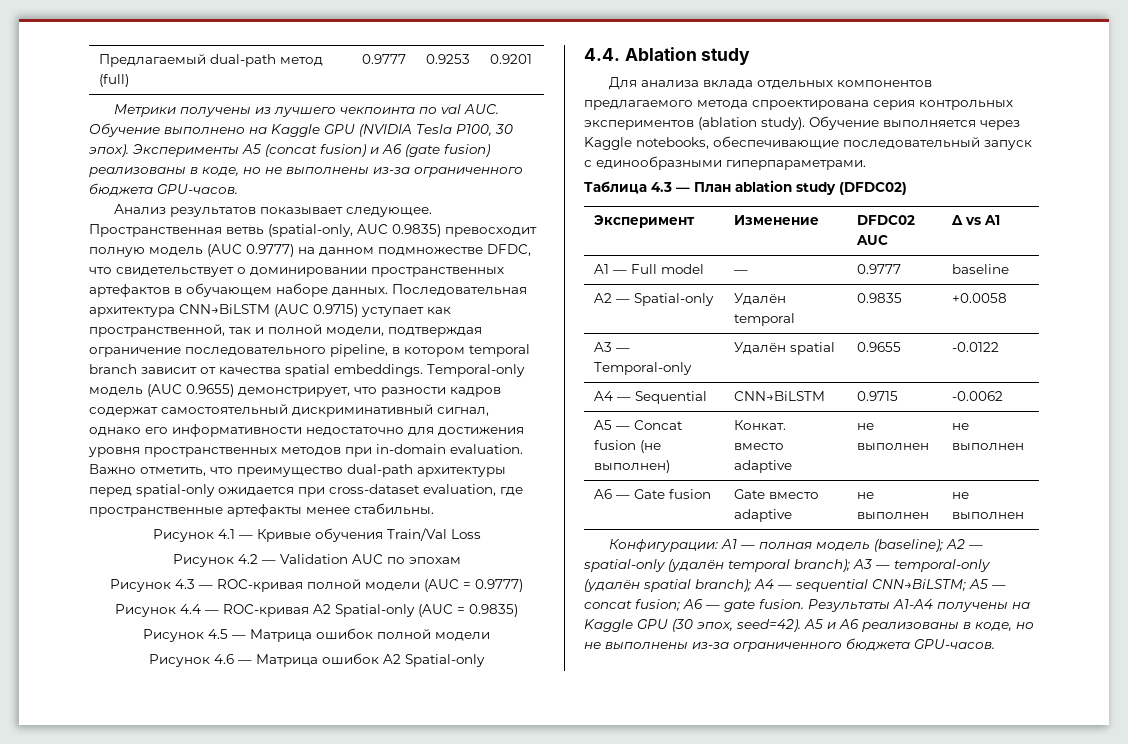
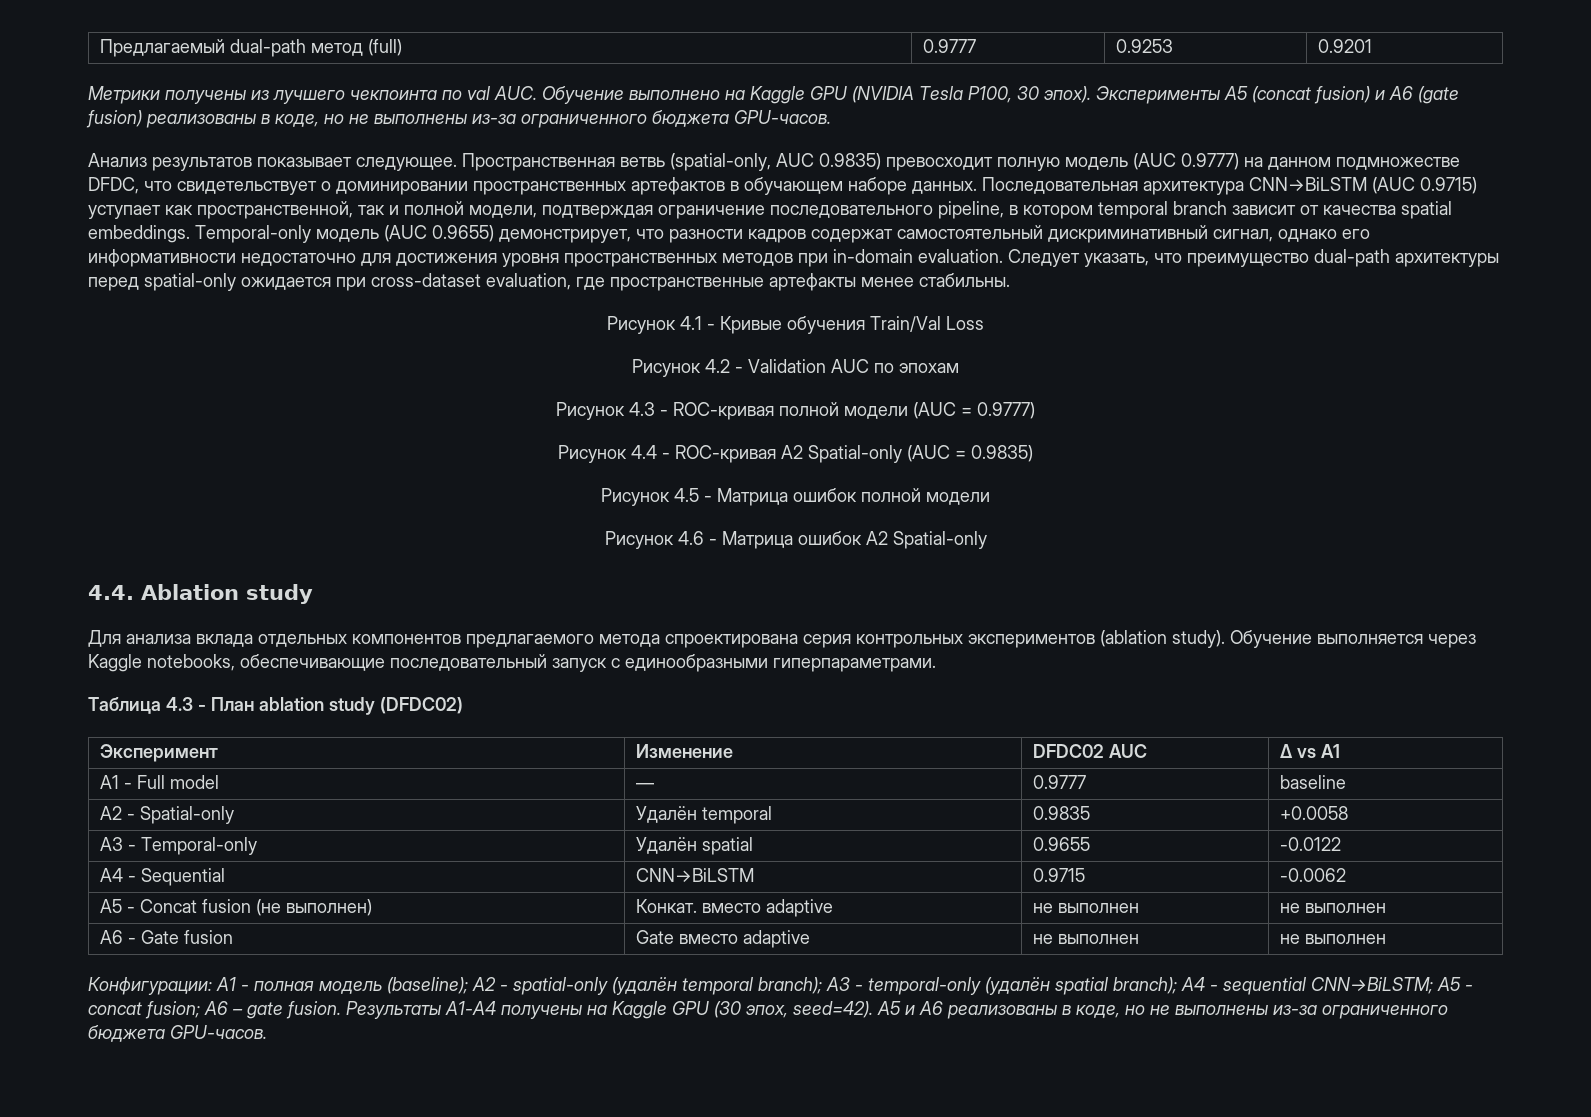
[89,464,206,476] Важно отметить, -> [1008,249,1149,267] Следует указать,
[238,535,253,539] — -> [707,324,715,330] -
[261,560,276,564] — -> [735,367,743,373] -
[199,585,213,589] — -> [660,410,668,416] -
[205,610,219,614] — -> [662,453,670,459] -
[232,635,246,639] — -> [704,496,712,502] -
[238,660,252,664] — -> [708,539,717,545] -
[676,187,690,192] — -> [198,705,206,711] -
[612,270,627,274] — -> [123,783,132,789] -
[615,299,630,303] — -> [126,814,135,820] -
[615,348,630,352] — -> [127,845,136,851] -
[616,397,631,401] — -> [127,876,136,882] -
[615,426,630,430] — -> [126,907,135,913] -
[615,495,630,499] — -> [127,938,136,944] -
[740,545,756,549] — -> [241,985,249,991] -
[968,545,984,549] — -> [500,985,508,991] -
[875,565,890,569] — -> [855,985,863,991] -
[777,585,792,589] — -> [1210,985,1218,991] -
[991,585,1006,589] — -> [1465,985,1473,991] -
[705,605,720,609] — -> [233,1009,243,1015] –

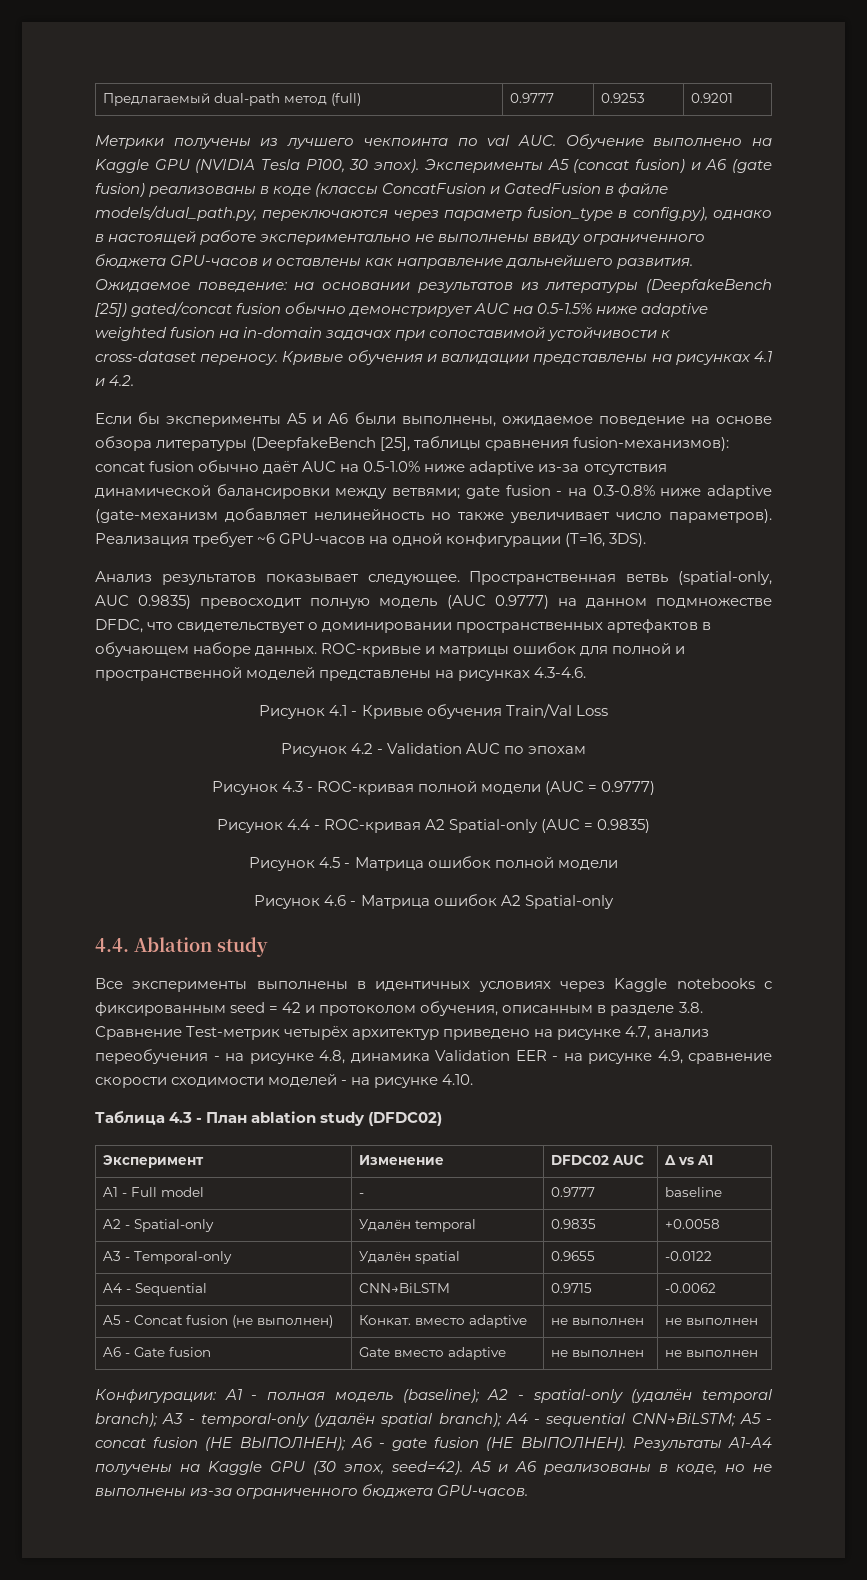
[275,110,831,128] коде, но не выполнены из-за ограниченного бюджета GPU-часов. -> [273,183,669,197] [95,205,773,221] [95,230,706,245] [95,254,694,269] [95,279,772,293] [95,301,709,317] [95,327,672,341] [95,350,773,365] [95,375,135,386] [95,412,773,427] [95,436,730,451] [95,460,667,475] [95,484,772,499] [95,508,772,523] [95,532,647,547] коде (классы ConcatFusion и GatedFusion в файле models/dual_path.py, переключаются через параметр fusion_type в config.py), однако в настоящей работе экспериментально не выполнены ввиду ограниченного бюджета GPU-часов и оставлены как направление дальнейшего развития. Ожидаемое поведение: на основании результатов из литературы (DeepfakeBench [25]) gated/concat fusion обычно демонстрирует AUC на 0.5-1.5% ниже adaptive weighted fusion на in-domain задачах при сопоставимой устойчивости к cross-dataset переносу. Кривые обучения и валидации представлены на рисунках 4.1 и 4.2. // Если бы эксперименты A5 и A6 были выполнены, ожидаемое поведение на основе обзора литературы (DeepfakeBench [25], таблицы сравнения fusion-механизмов): concat fusion обычно даёт AUC на 0.5-1.0% ниже adaptive из-за отсутствия динамической балансировки между ветвями; gate fusion - на 0.3-0.8% ниже adaptive (gate-механизм добавляет нелинейность но также увеличивает число параметров). Реализация требует ~6 GPU-часов на одной конфигурации (T=16, 3DS).
[982,177,1477,195] [88,201,1452,219] [88,225,1370,243] [88,249,1499,267] [88,273,1010,291] Последовательная архитектура CNN→BiLSTM (AUC 0.9715) уступает как пространственной, так и полной модели, подтверждая ограничение последовательного pipeline, в котором temporal branch зависит от качества spatial embeddings. Temporal-only модель (AUC 0.9655) демонстрирует, что разности кадров содержат самостоятельный дискриминативный сигнал, однако его информативности недостаточно для достижения уровня пространственных методов при in-domain evaluation. Следует указать, что преимущество dual-path архитектуры перед spatial-only ожидается при cross-dataset evaluation, где пространственные артефакты менее стабильны. -> [321,642,686,657] [95,667,587,681] ROC-кривые и матрицы ошибок для полной и пространственной моделей представлены на рисунках 4.3-4.6.
[88,630,1476,648] [88,654,936,672] Для анализа вклада отдельных компонентов предлагаемого метода спроектирована серия контрольных экспериментов (ablation study). Обучение выполняется через Kaggle notebooks, обеспечивающие последовательный запуск с единообразными гиперпараметрами. -> [95,978,773,992] [95,1001,703,1016] [95,1026,710,1040] [95,1049,772,1064] [95,1074,474,1088] Все эксперименты выполнены в идентичных условиях через Kaggle notebooks с фиксированным seed = 42 и протоколом обучения, описанным в разделе 3.8. Сравнение Test-метрик четырёх архитектур приведено на рисунке 4.7, анализ переобучения - на рисунке 4.8, динамика Validation EER - на рисунке 4.9, сравнение скорости сходимости моделей - на рисунке 4.10.
[635,783,654,789] — -> [359,1193,365,1197] -
[145,1001,341,1019] fusion; A6 – gate fusion. -> [153,1437,626,1451] fusion (НЕ ВЫПОЛНЕН); A6 - gate fusion (НЕ ВЫПОЛНЕН).

